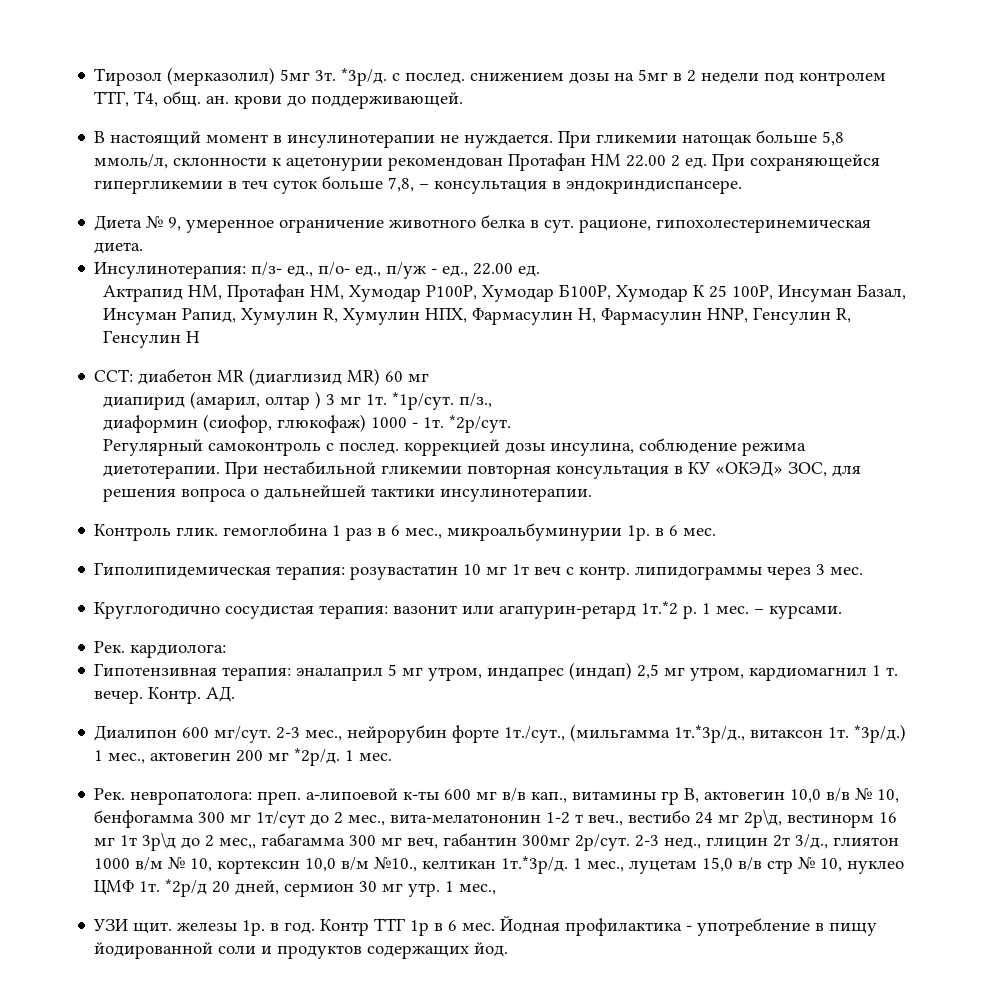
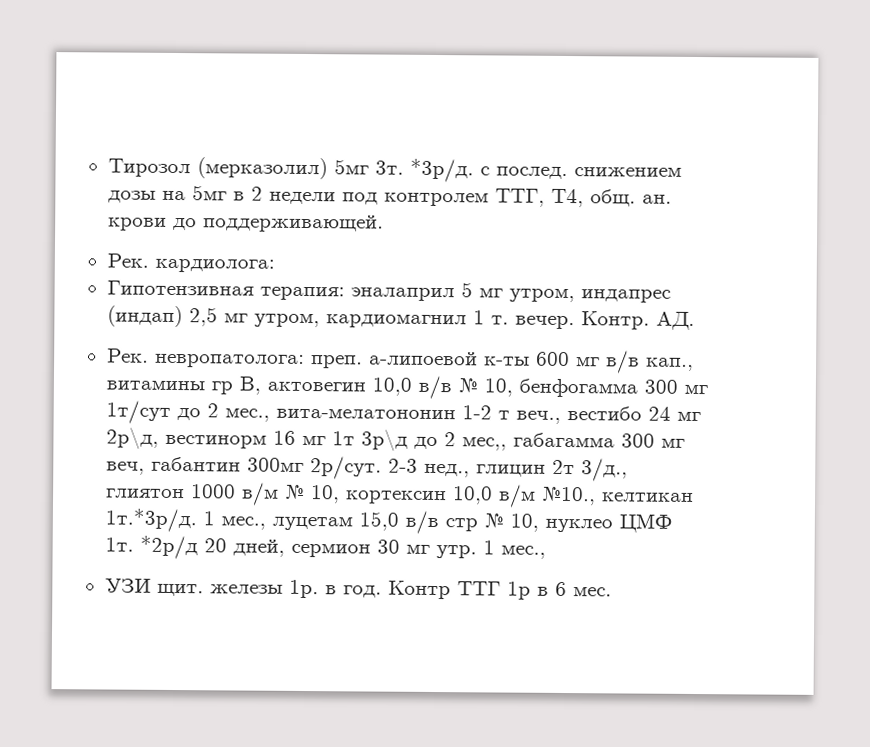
[94,130,845,148] [94,153,881,171] [94,176,743,194] [94,215,872,233] [94,242,144,254] [94,262,541,279] [102,284,906,302] [102,307,851,325] [102,330,200,348] [94,368,430,386] [102,391,492,410] [102,414,511,433] [102,438,806,456] [102,461,861,479] [102,485,592,502] [94,523,717,541] [94,562,864,580] [94,601,843,619] // В настоящий момент в инсулинотерапии не нуждается. При гликемии натощак больше 5,8 ммоль/л, склонности к ацетонурии рекомендован Протафан НМ 22.00 2 ед. При сохраняющейся гипергликемии в теч суток больше 7,8, – консультация в эндокриндиспансере. // Диета № 9, умеренное ограничение животного белка в сут. рационе, гипохолестеринемическая диета. // Инсулинотерапия: п/з- ед., п/о- ед., п/уж - ед., 22.00 ед. // Актрапид НМ, Протафан НМ, Хумодар Р100Р, Хумодар Б100Р, Хумодар К 25 100Р, Инсуман Базал, Инсуман Рапид, Хумулин R, Хумулин НПХ, Фармасулин Н, Фармасулин НNР, Генсулин R, Генсулин Н // ССТ: диабетон МR (диаглизид МR) 60 мг // диапирид (амарил, олтар ) 3 мг 1т. *1р/сут. п/з., // диаформин (сиофор, глюкофаж) 1000 - 1т. *2р/сут. // Регулярный самоконтроль с послед. коррекцией дозы инсулина, соблюдение режима диетотерапии. При нестабильной гликемии повторная консультация в КУ «ОКЭД» ЗОС, для решения вопроса о дальнейшей тактики инсулинотерапии. // Контроль глик. гемоглобина 1 раз в 6 мес., микроальбуминурии 1р. в 6 мес. // Гиполипидемическая терапия: розувастатин 10 мг 1т веч с контр. липидограммы через 3 мес. // Круглогодично сосудистая терапия: вазонит или агапурин-ретард 1т.*2 р. 1 мес. – курсами. -> (384, 223) none
[94,724,907,743] [94,748,393,766] // Диалипон 600 мг/сут. 2-3 мес., нейрорубин форте 1т./сут., (мильгамма 1т.*3р/д., витаксон 1т. *3р/д.) 1 мес., актовегин 200 мг *2р/д. 1 мес. -> (695, 320) none
[500,916,878,936] [94,942,509,959] Йодная профилактика - употребление в пищу йодированной соли и продуктов содержащих йод. -> (612, 592) none

